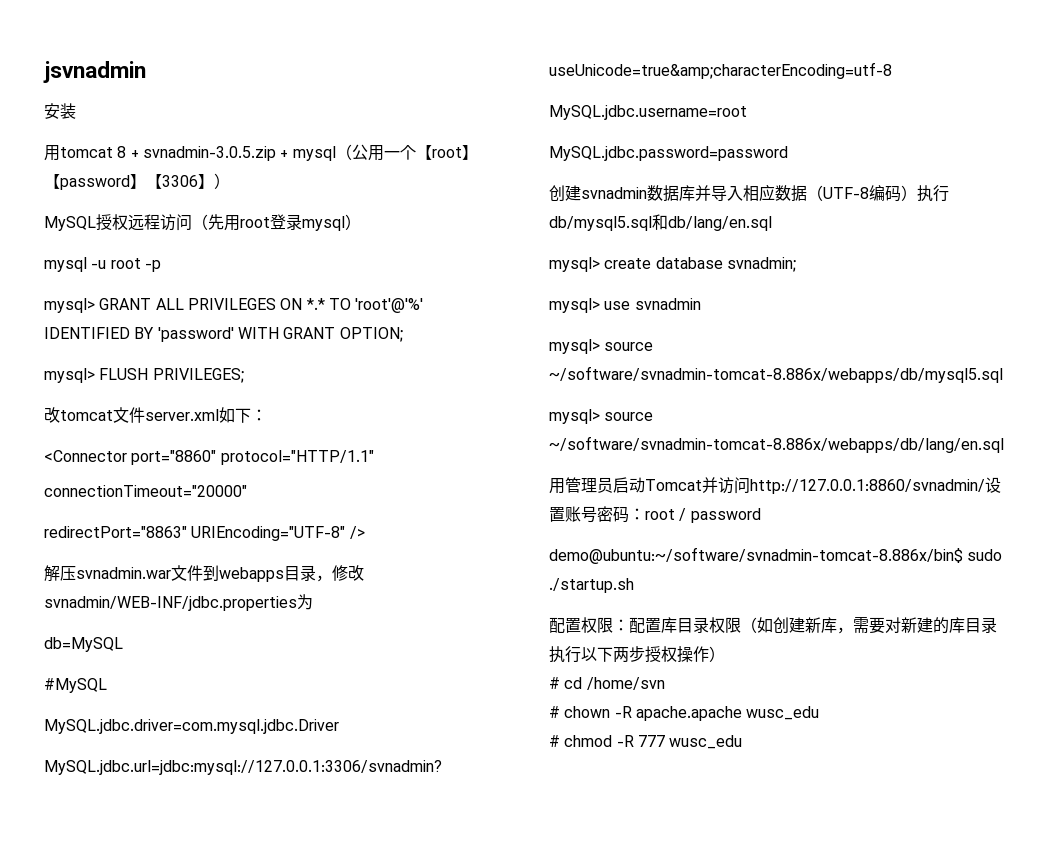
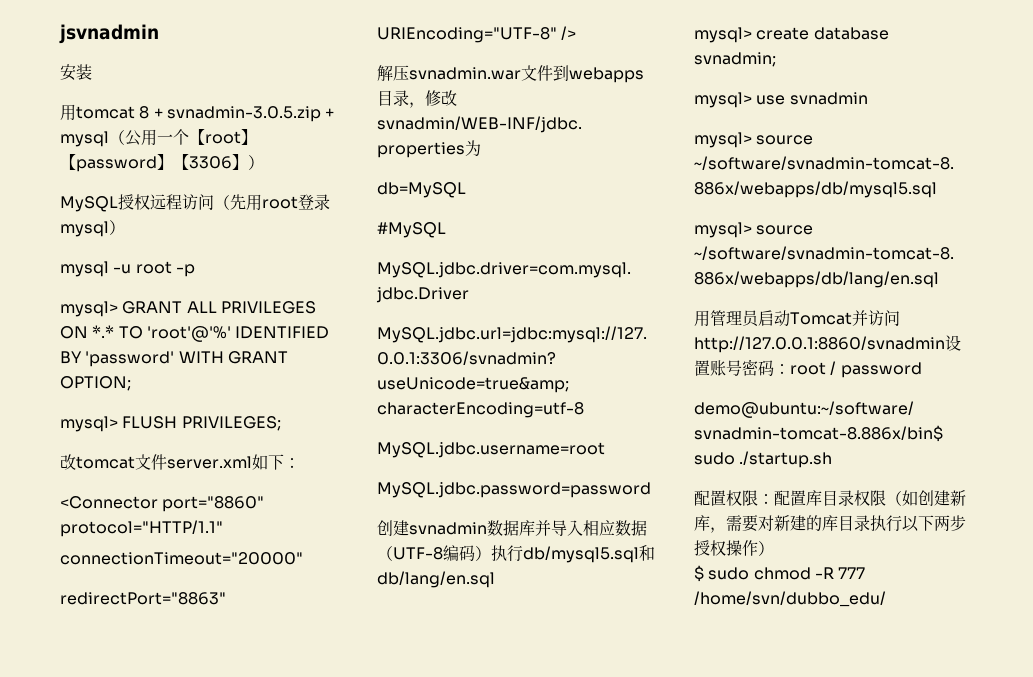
[750,479,985,494] http://127.0.0.1:8860/svnadmin/ -> [694,336,945,353] http://127.0.0.1:8860/svnadmin
[549,677,665,690] [549,706,820,721] [549,735,560,747] # cd /home/svn // # chown -R apache.apache wusc_edu // # -> [694,565,750,582] $ sudo
[669,735,743,749] wusc_edu -> [694,591,886,607] /home/svn/dubbo_edu/

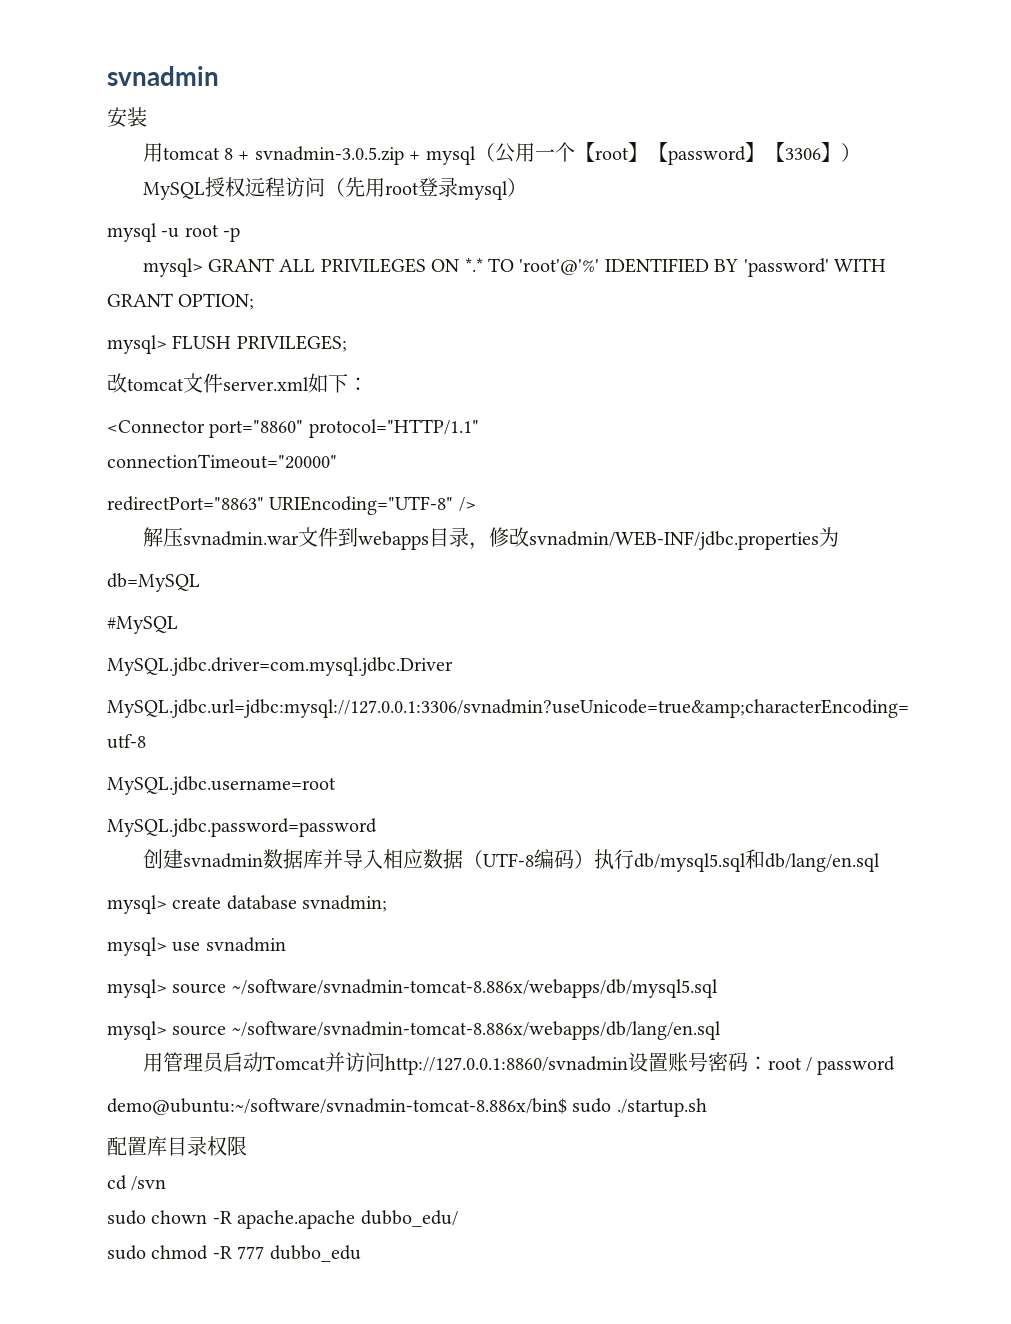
[59,24,159,44] jsvnadmin -> [107,66,219,86] svnadmin
[726,490,806,506] 权限：配置 -> (147, 1146) none
[886,490,966,506] [694,515,966,533] [694,540,774,556] [694,565,704,582] （如创建新库，需要对新建的库目录执行以下两步授权操作） // $ -> [107,1175,167,1191] [107,1210,458,1229] // cd /svn // sudo chown -R apache.apache dubbo_edu/ //
[694,591,886,607] /home/svn/dubbo_edu/ -> [269,1245,361,1262] dubbo_edu

